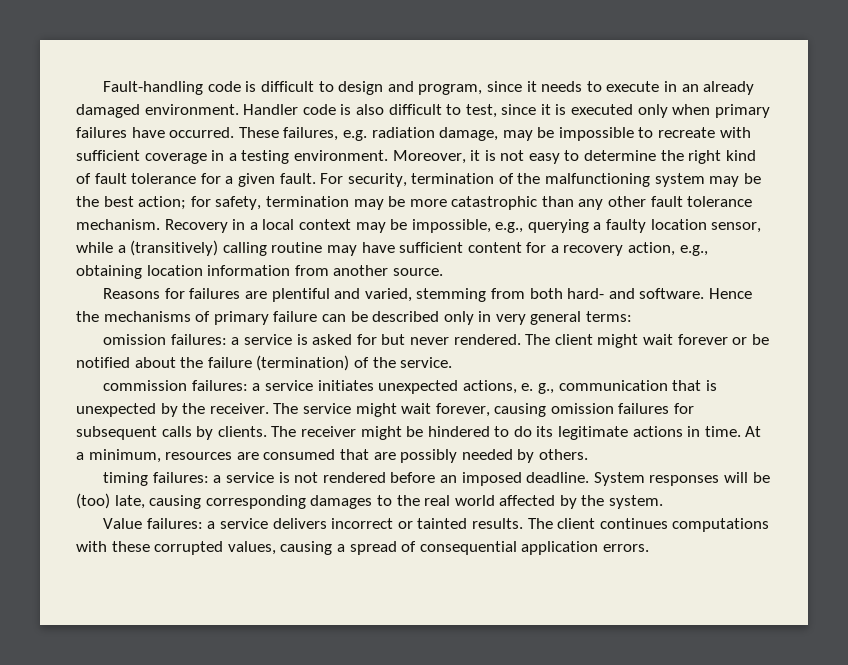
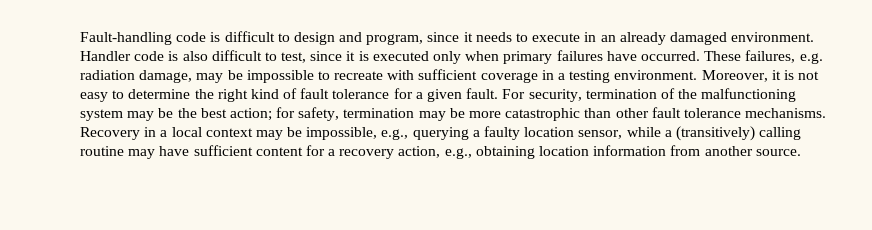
[578,199,604,210] any -> (612, 113) none
[76,219,160,230] mechanism. -> [745,108,827,118] mechanisms.
[103,288,752,302] [76,311,633,325] [103,334,769,348] [76,355,453,371] [103,380,717,394] [76,403,695,417] [76,426,762,440] [76,449,588,463] [103,472,770,486] [76,493,664,509] [103,518,770,532] [76,541,649,555] // Reasons for failures are plentiful and varied, stemming from both hard- and software. Hence the mechanisms of primary failure can be described only in very general terms: // omission failures: a service is asked for but never rendered. The client might wait forever or be notified about the failure (termination) of the service. // commission failures: a service initiates unexpected actions, e. g., communication that is unexpected by the receiver. The service might wait forever, causing omission failures for subsequent calls by clients. The receiver might be hindered to do its legitimate actions in time. At a minimum, resources are consumed that are possibly needed by others. // timing failures: a service is not rendered before an imposed deadline. System responses will be (too) late, causing corresponding damages to the real world affected by the system. // Value failures: a service delivers incorrect or tainted results. The client continues computations with these corrupted values, causing a spread of consequential application errors. -> (801, 152) none

